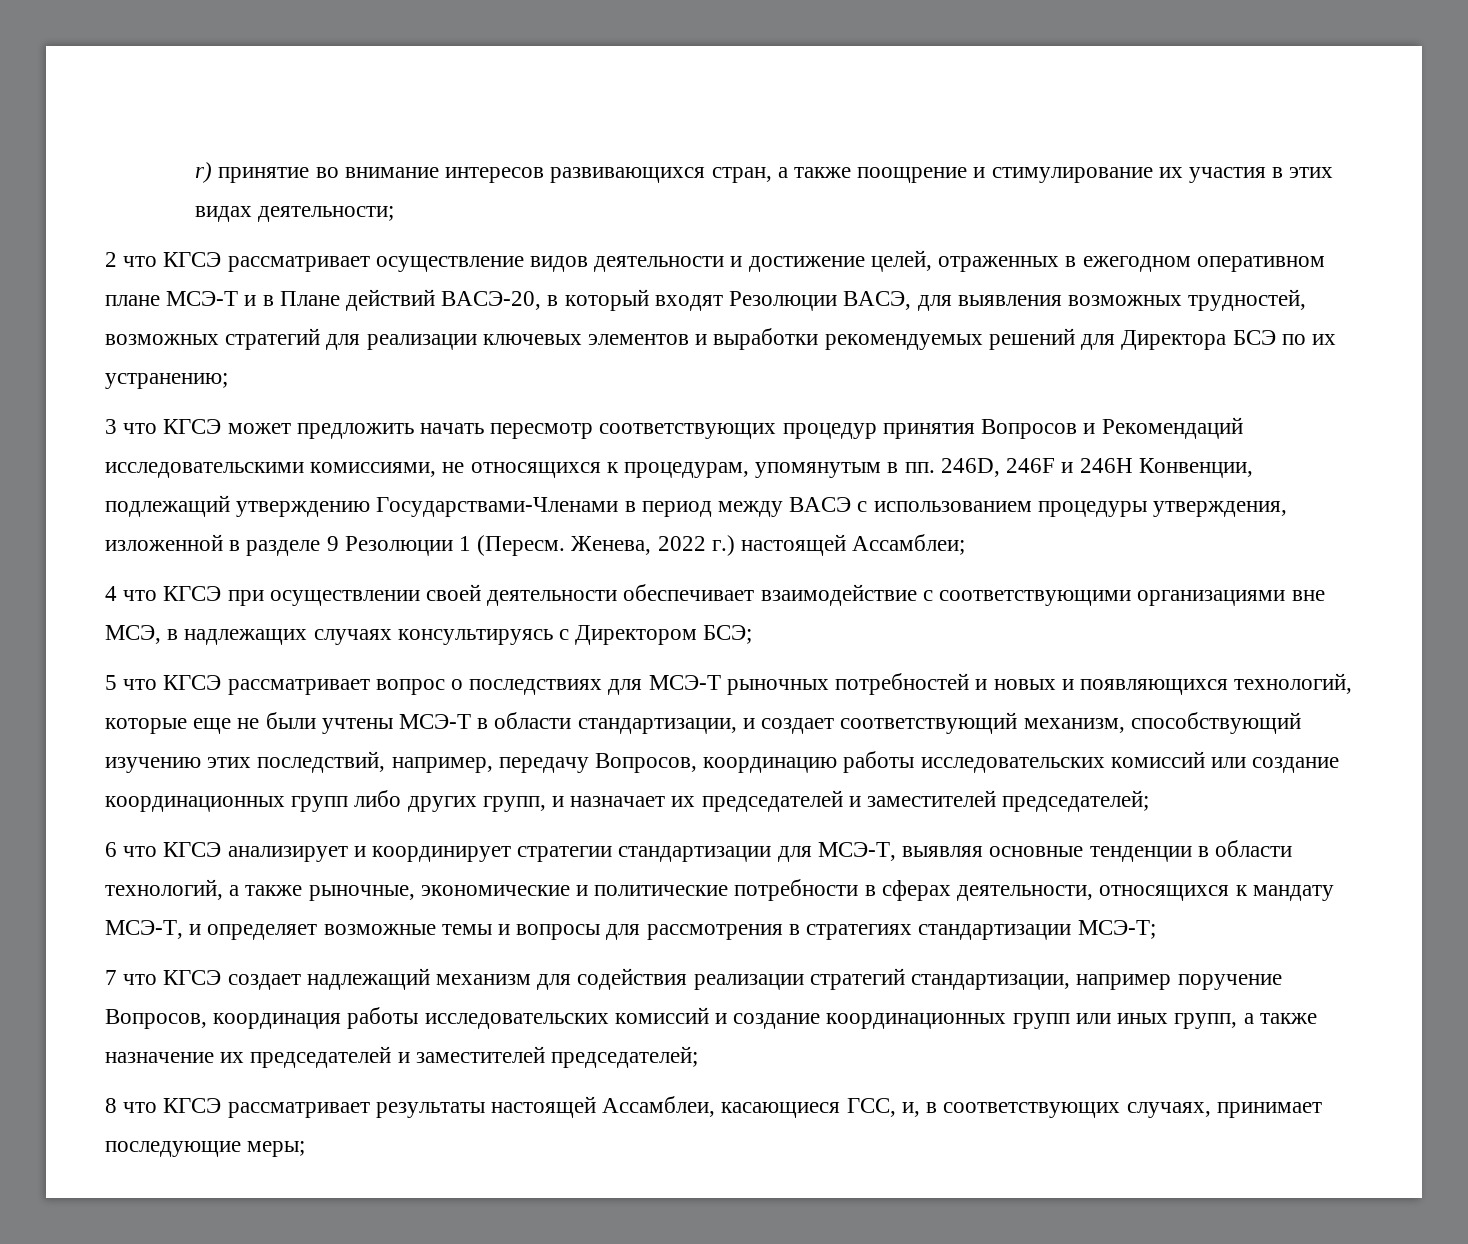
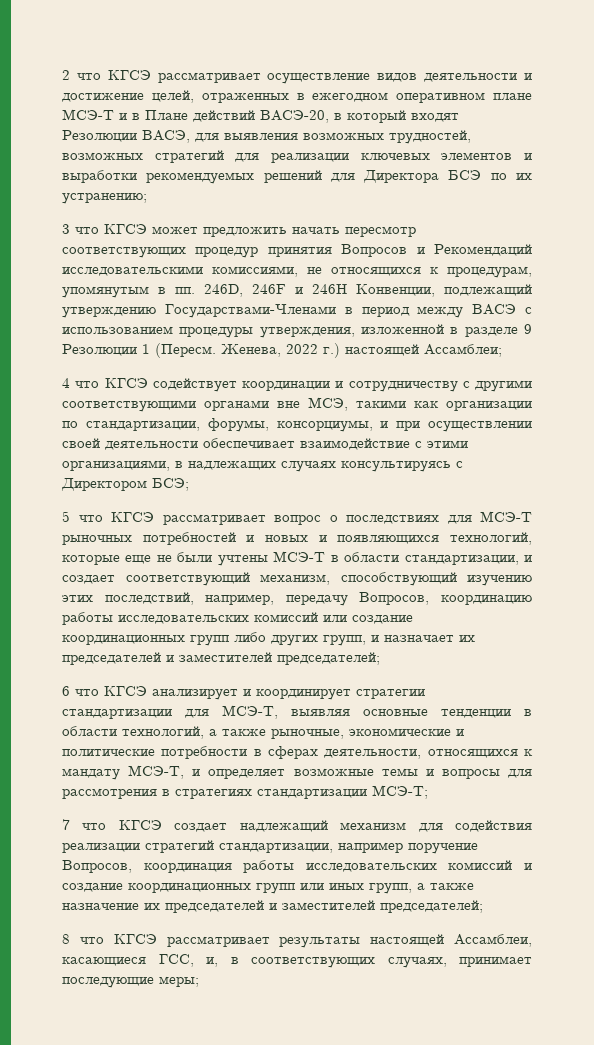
[195,162,1334,183] [195,206,395,222] r) принятие во внимание интересов развивающихся стран, а также поощрение и стимулирование их участия в этих видах деятельности; // -> (62, 75) none
(222, 593) none -> [152,378,532,392] [62,397,532,412] [62,418,389,432] содействует координации и сотрудничеству с другими соответствующими органами вне МСЭ, такими как организации по стандартизации, форумы, консорциумы, и
[939,590,1325,606] [105,625,161,644] соответствующими организациями вне МСЭ, -> [427,440,468,448] [62,460,170,471] этими организациями,

